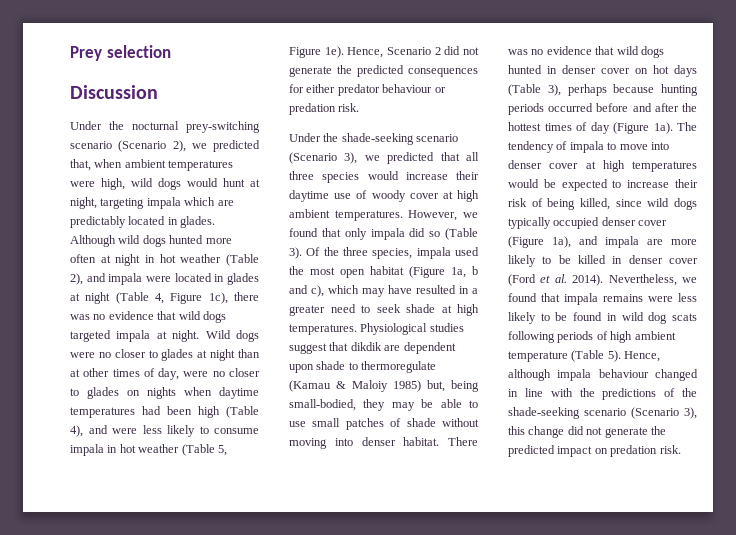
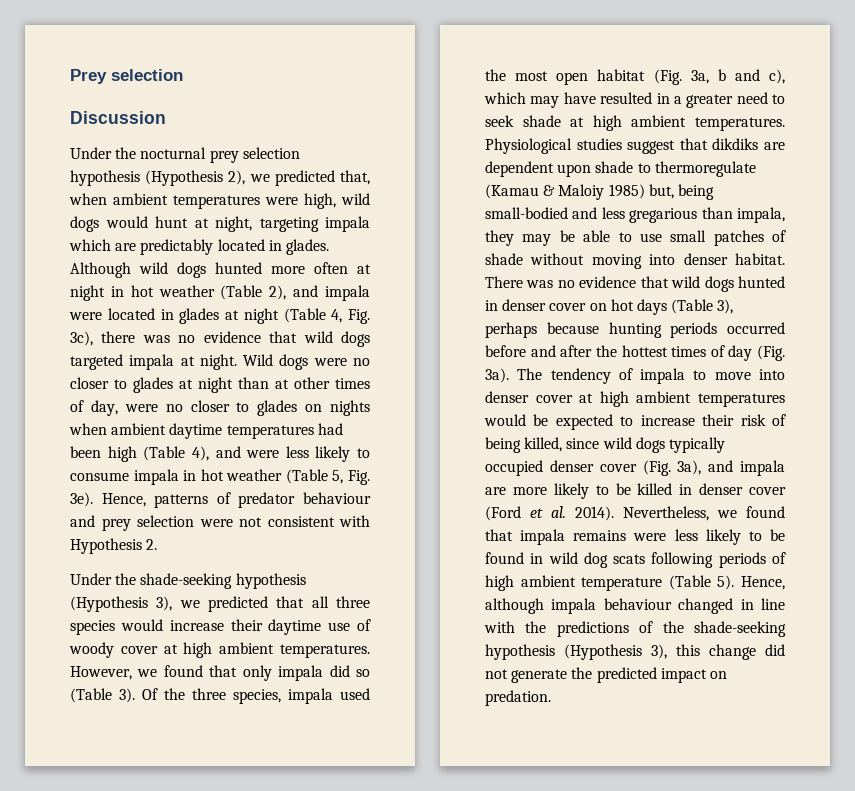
[186,121,260,133] [70,140,167,152] prey-switching scenario (Scenario -> [209,147,300,163] [70,170,224,186] prey selection hypothesis (Hypothesis
[170,292,228,304] Figure 1c), -> [348,309,370,324] [70,331,93,346] Fig. 3c),
(212, 391) none -> [111,423,167,435] ambient
[289,46,479,58] [289,65,478,77] [289,84,446,96] [289,103,360,115] Figure 1e). Hence, Scenario 2 did not generate the predicted consequences for either predator behaviour or predation risk. -> [347,470,370,485] [70,492,371,508] [70,515,370,531] [70,538,158,554] Fig. 3e). Hence, patterns of predator behaviour and prey selection were not consistent with Hypothesis 2.
[416,134,459,142] [289,152,337,164] scenario (Scenario -> [235,573,306,589] [70,596,148,612] hypothesis (Hypothesis
[409,266,466,278] (Figure 1a, -> [653,69,709,85] (Fig. 3a,
(479, 310) none -> [631,115,687,127] ambient
[350,342,382,351] dikdik -> [712,138,759,150] dikdiks
[289,399,356,411] small-bodied, -> [485,207,785,223] small-bodied and less gregarious than impala,
[613,122,673,134] (Figure 1a). -> [757,345,785,361] [485,368,509,383] (Fig. 3a).
(625, 166) none -> [636,391,692,403] ambient
[508,236,571,248] (Figure 1a), -> [642,460,702,476] (Fig. 3a),
[584,407,679,419] scenario (Scenario -> [485,644,642,660] hypothesis (Hypothesis
[610,445,681,457] predation risk. -> [485,690,551,706] predation.

